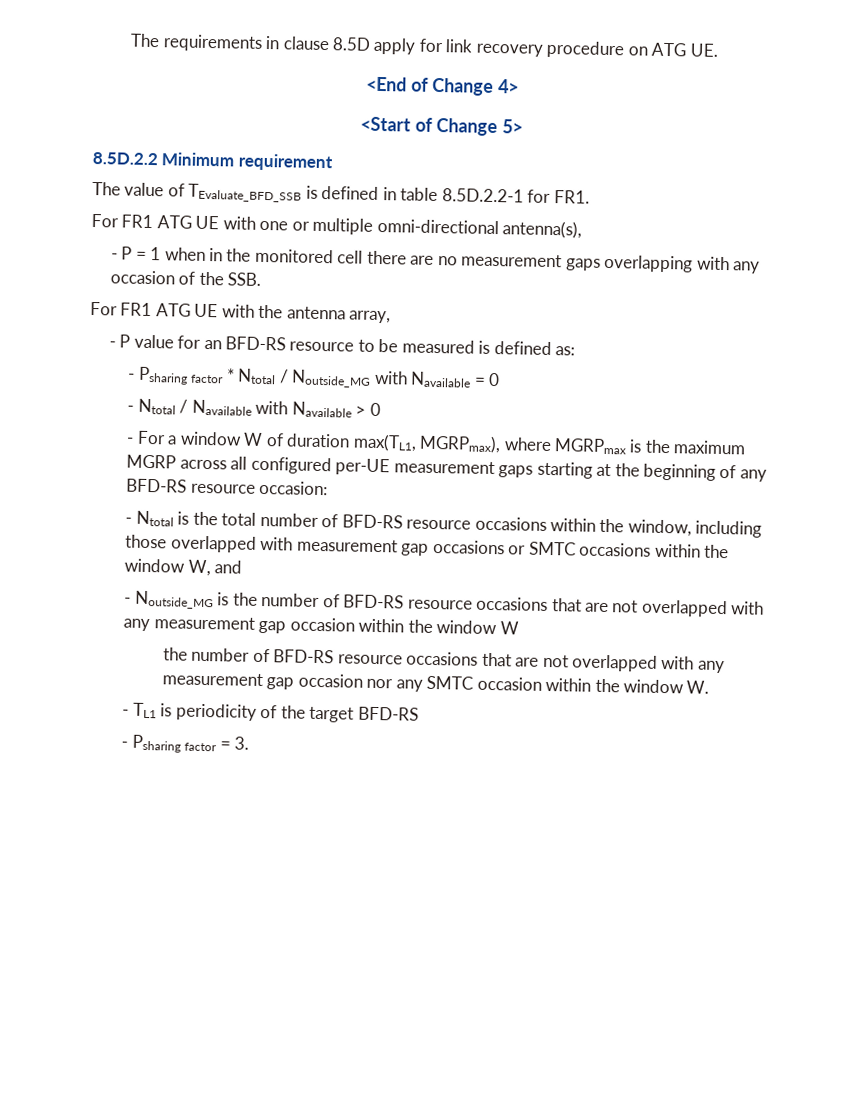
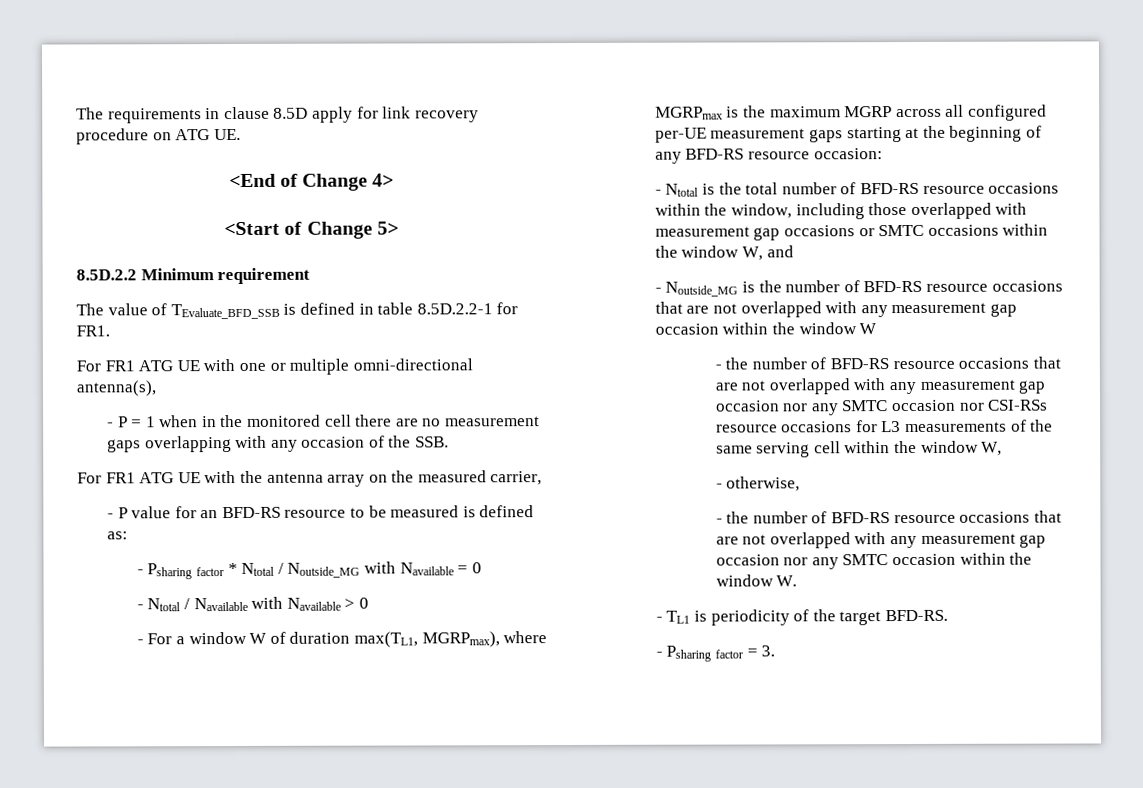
[349,310,392,324] array, -> [327,470,543,487] array on the measured carrier,
(519, 628) none -> [714,356,1061,370] [714,378,1047,395] [715,399,1049,416] [715,419,1054,433] [715,440,1003,458] [715,476,801,492] [715,518,723,524] - the number of BFD-RS resource occasions that are not overlapped with any measurement gap occasion nor any SMTC occasion nor CSI-RSs resource occasions for L3 measurements of the same serving cell within the window W, // - otherwise, // -
[357,706,419,721] BFD-RS -> [884,609,948,622] BFD-RS.

